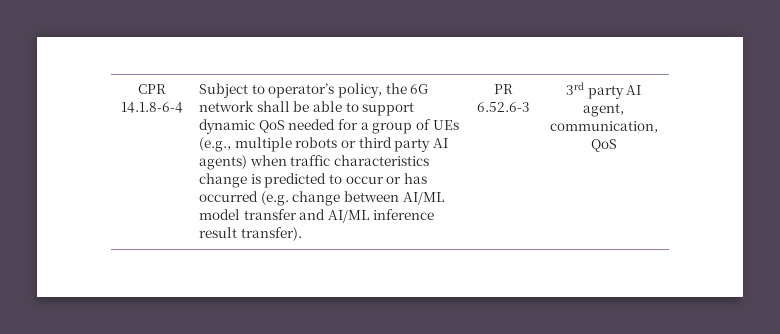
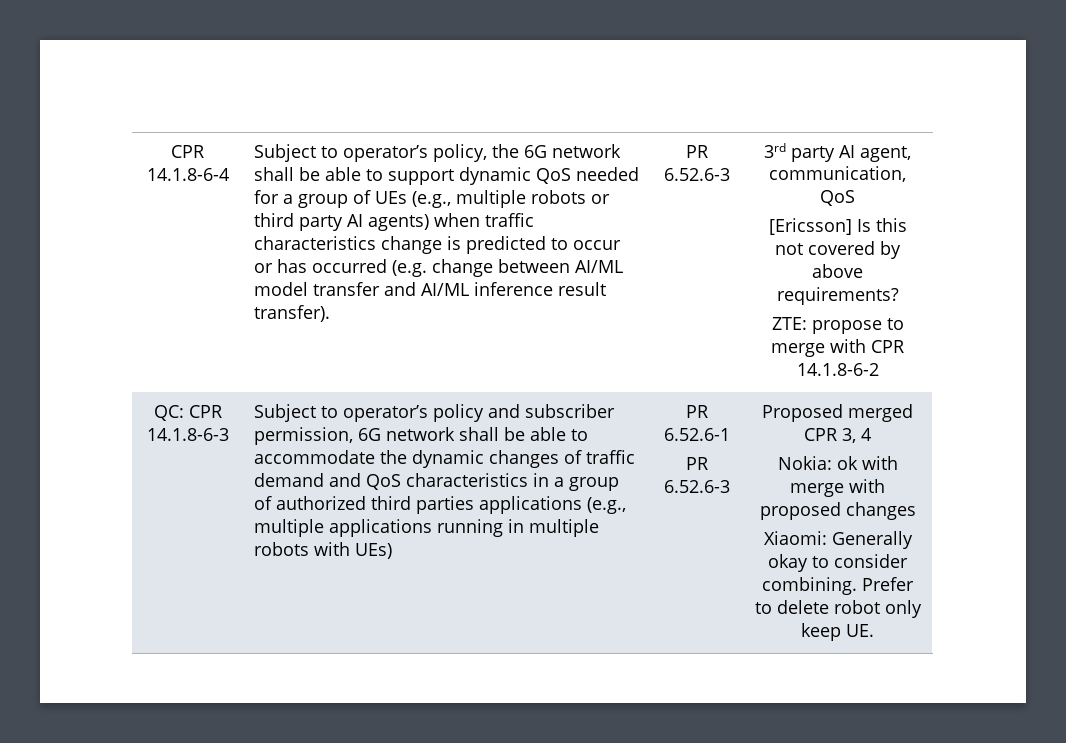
(617, 145) none -> [768,218,907,235] [775,241,901,259] [812,264,863,278] [776,287,899,305] [771,317,904,334] [771,339,904,357] [796,363,879,376] [153,405,222,421] [146,428,229,441] [253,404,615,422] [253,427,588,445] [253,450,635,468] [253,473,619,491] [253,496,626,514] [253,519,599,537] [253,542,392,559] [685,405,708,418] [663,428,730,441] [685,457,708,470] [663,480,730,493] [762,404,913,422] [804,428,871,443] [777,456,898,470] [790,479,885,497] [759,502,916,520] [763,531,913,549] [768,554,908,572] [762,577,914,595] [754,600,922,618] [801,623,874,641] // [Ericsson] Is this not covered by above requirements? // ZTE: propose to merge with CPR 14.1.8-6-2 // QC: CPR 14.1.8-6-3 | Subject to operator’s policy and subscriber permission, 6G network shall be able to accommodate the dynamic changes of traffic demand and QoS characteristics in a group of authorized third parties applications (e.g., multiple applications running in multiple robots with UEs) | PR 6.52.6-1 // PR 6.52.6-3 | Proposed merged CPR 3, 4 // Nokia: ok with merge with proposed changes // Xiaomi: Generally okay to consider combining. Prefer to delete robot only keep UE.

